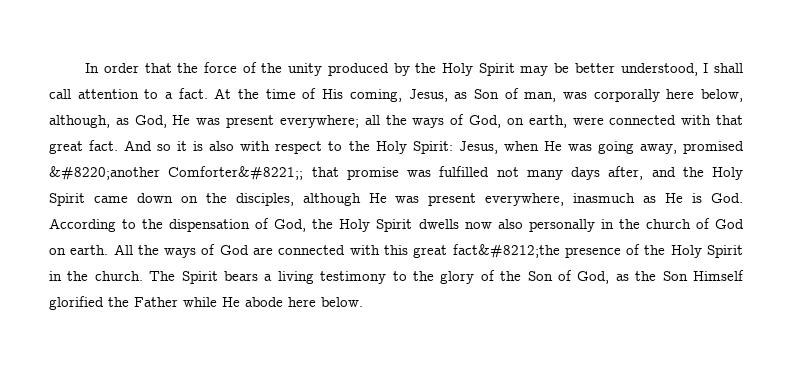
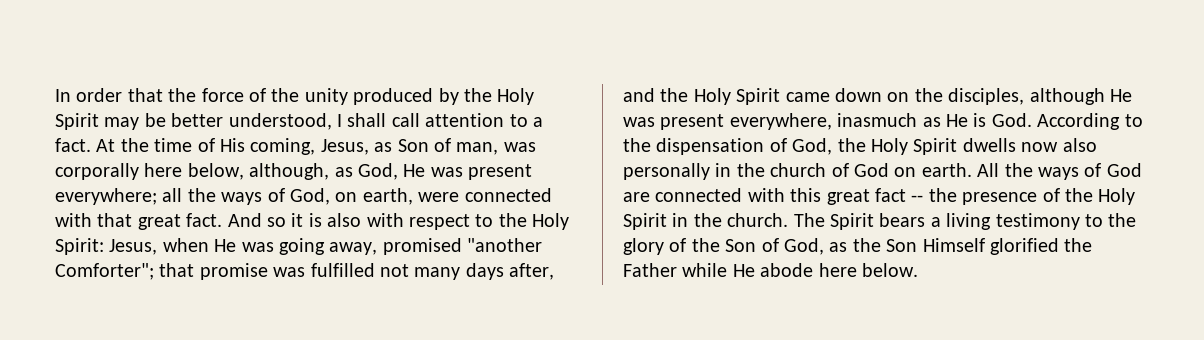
[49,166,304,180] &#8220;another Comforter&#8221;; -> [467,238,543,252] [55,263,154,280] "another Comforter";
[452,244,560,258] fact&#8212;the -> [875,188,957,202] fact -- the

